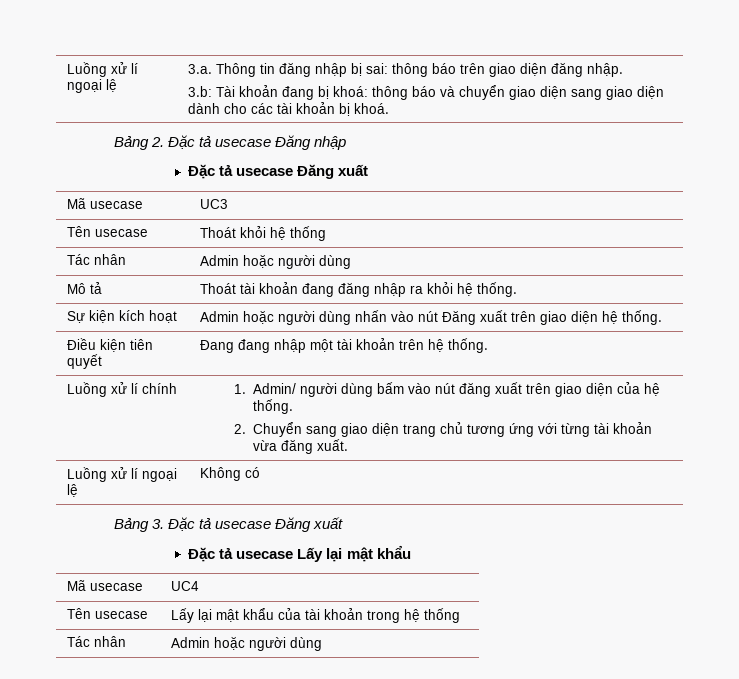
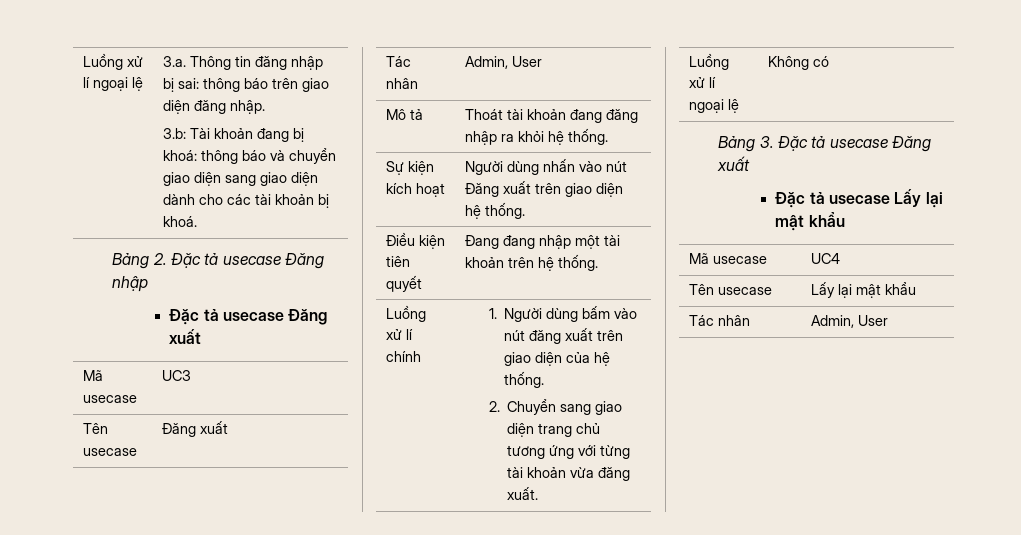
[199,226,326,241] [66,254,126,265] [199,254,351,269] Thoát khỏi hệ thống // Tác nhân | Admin hoặc người dùng -> [162,421,229,437] [386,56,412,67] [386,78,419,89] [465,56,543,69] Đăng xuất // Tác nhân | Admin, User
[199,310,315,325] Admin hoặc người -> [465,161,504,175] Người
[253,383,338,397] Admin/ người -> [504,308,543,322] Người
[277,608,460,623] [66,636,126,647] [170,636,322,651] của tài khoản trong hệ thống // Tác nhân | Admin hoặc người dùng -> [689,315,751,326] [811,315,889,328] // Tác nhân | Admin, User

